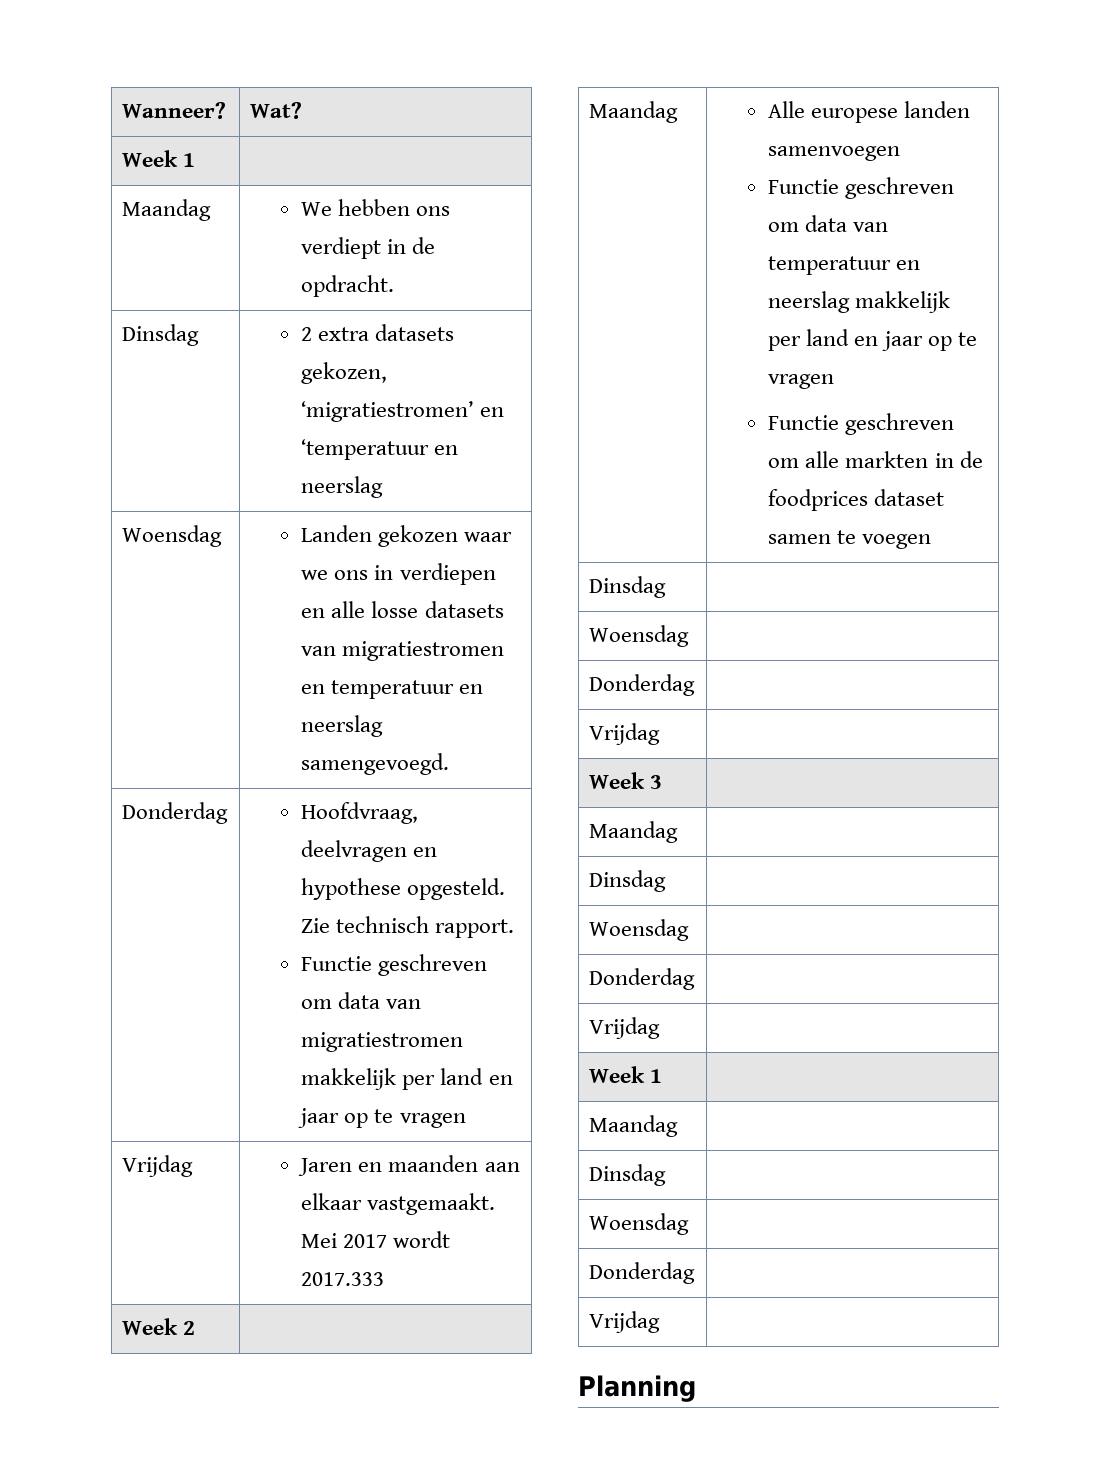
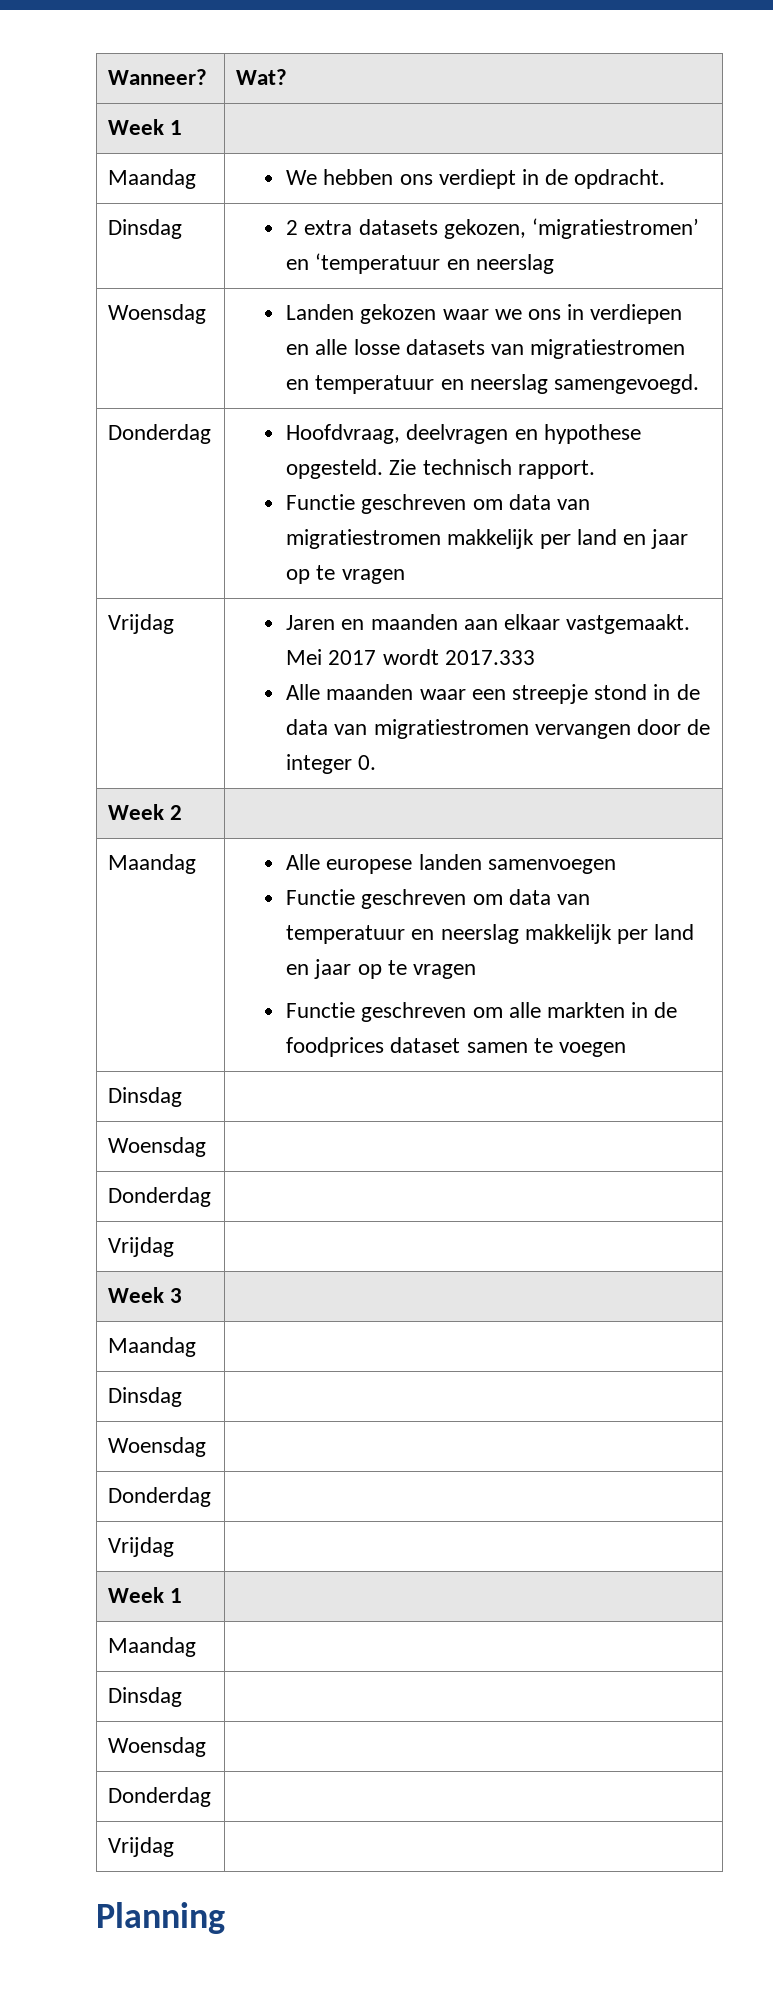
(385, 1279) none -> [286,684,700,704] [286,719,711,739] [286,754,377,774] // Alle maanden waar een streepje stond in de data van migratiestromen vervangen door de integer 0.

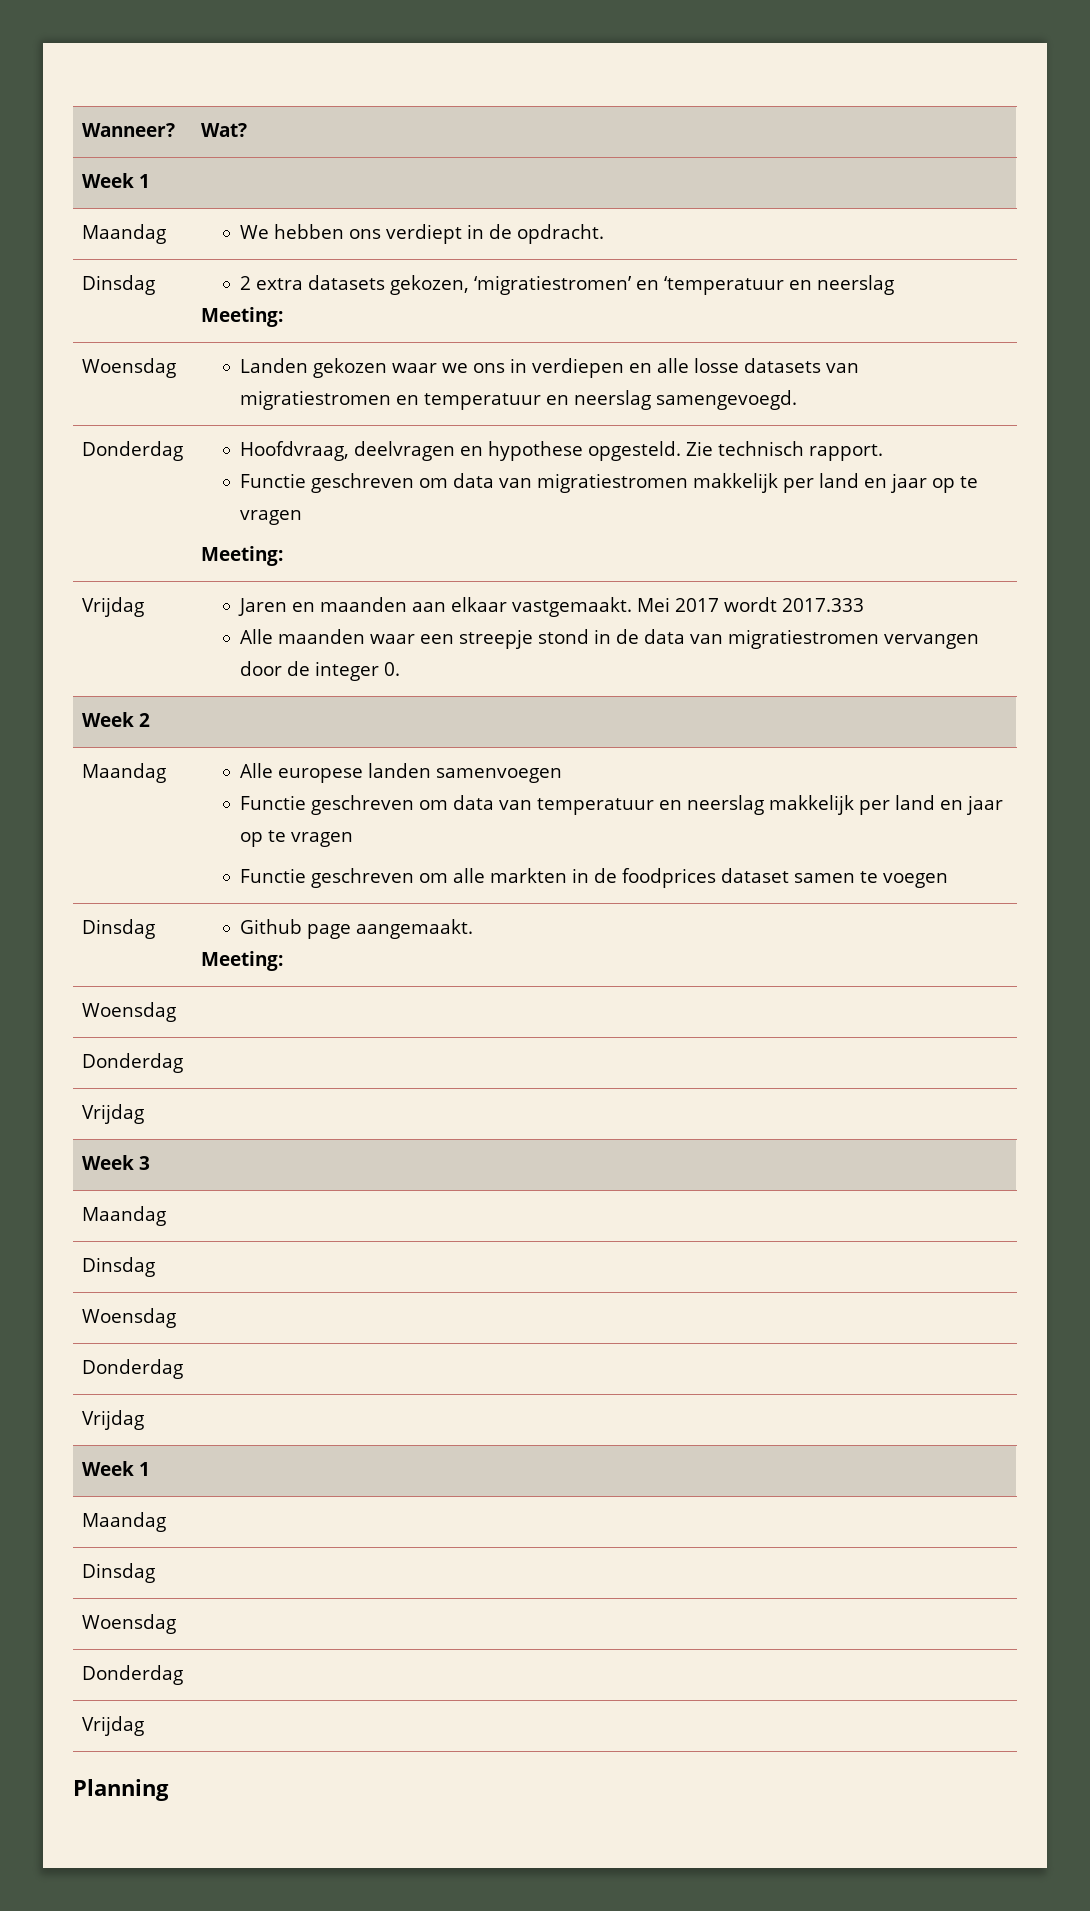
(554, 264) none -> [200,307,283,327] // Meeting:
(405, 576) none -> [200,546,283,566] // Meeting:
(183, 1097) none -> [239,919,473,939] [200,951,283,971] Github page aangemaakt. // Meeting:

